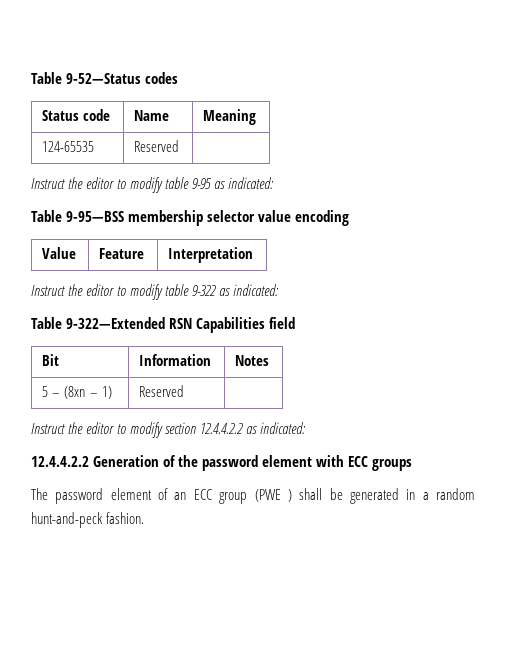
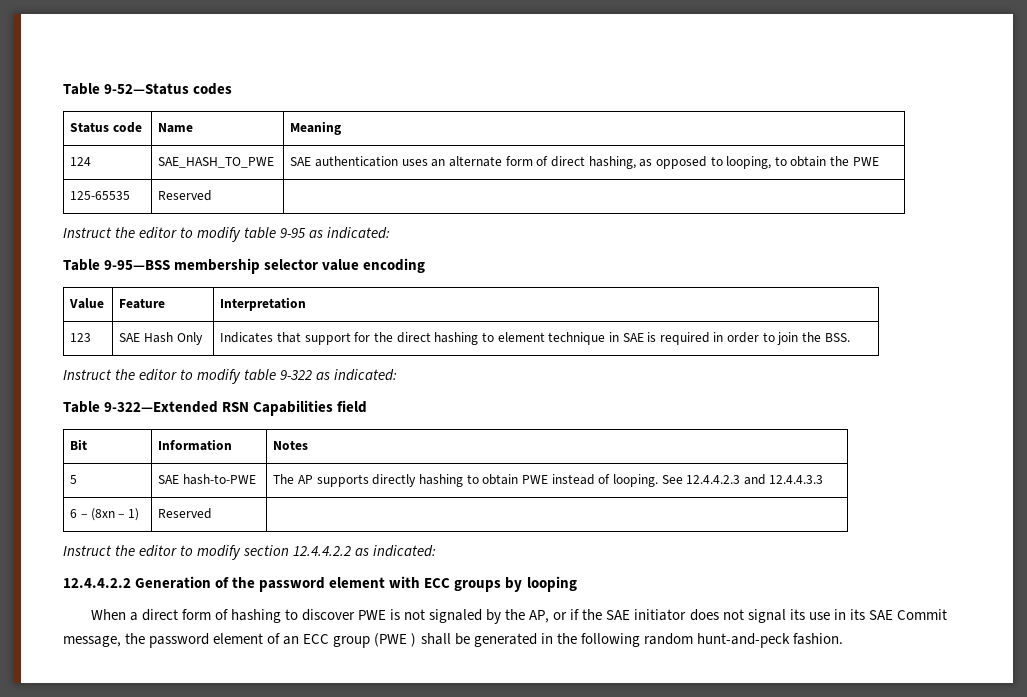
[42,141,95,152] 124-65535 -> [70,157,92,166] [158,157,275,168] [290,156,879,169] [70,191,131,200] 124 | SAE_HASH_TO_PWE | SAE authentication uses an alternate form of direct hashing, as opposed to looping, to obtain the PWE // 125-65535
(254, 255) none -> [70,333,92,342] [119,332,203,345] [220,332,850,345] // 123 | SAE Hash Only | Indicates that support for the direct hashing to element technique in SAE is required in order to join the BSS.
(49, 391) none -> [158,474,257,485] [273,474,824,487] [70,509,78,518] | SAE hash-to-PWE | The AP supports directly hashing to obtain PWE instead of looping. See 12.4.4.2.3 and 12.4.4.3.3 // 6
[31,488,48,500] // The -> [505,576,577,592] [90,609,947,624] [63,633,146,647] by looping // When a direct form of hashing to discover PWE is not signaled by the AP, or if the SAE initiator does not signal its use in its SAE Commit message, the
[422,492,429,500] a -> [556,633,640,647] the following

